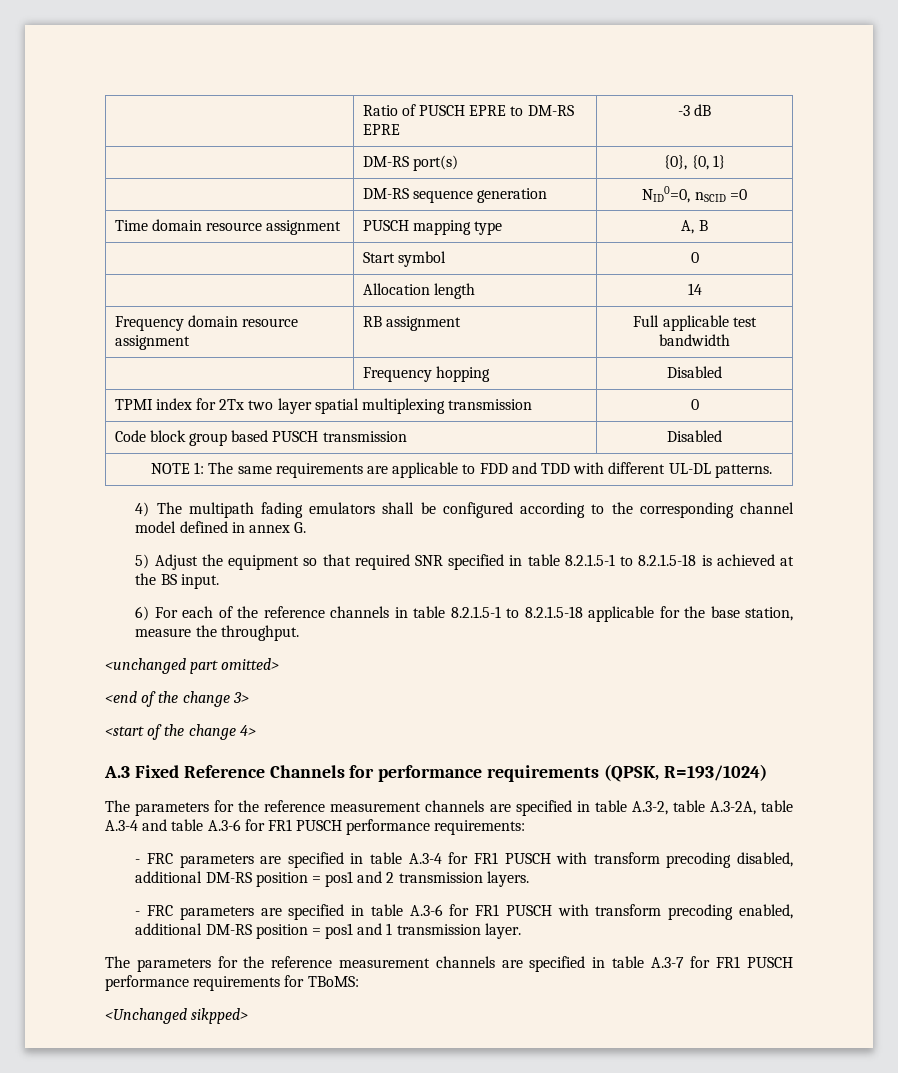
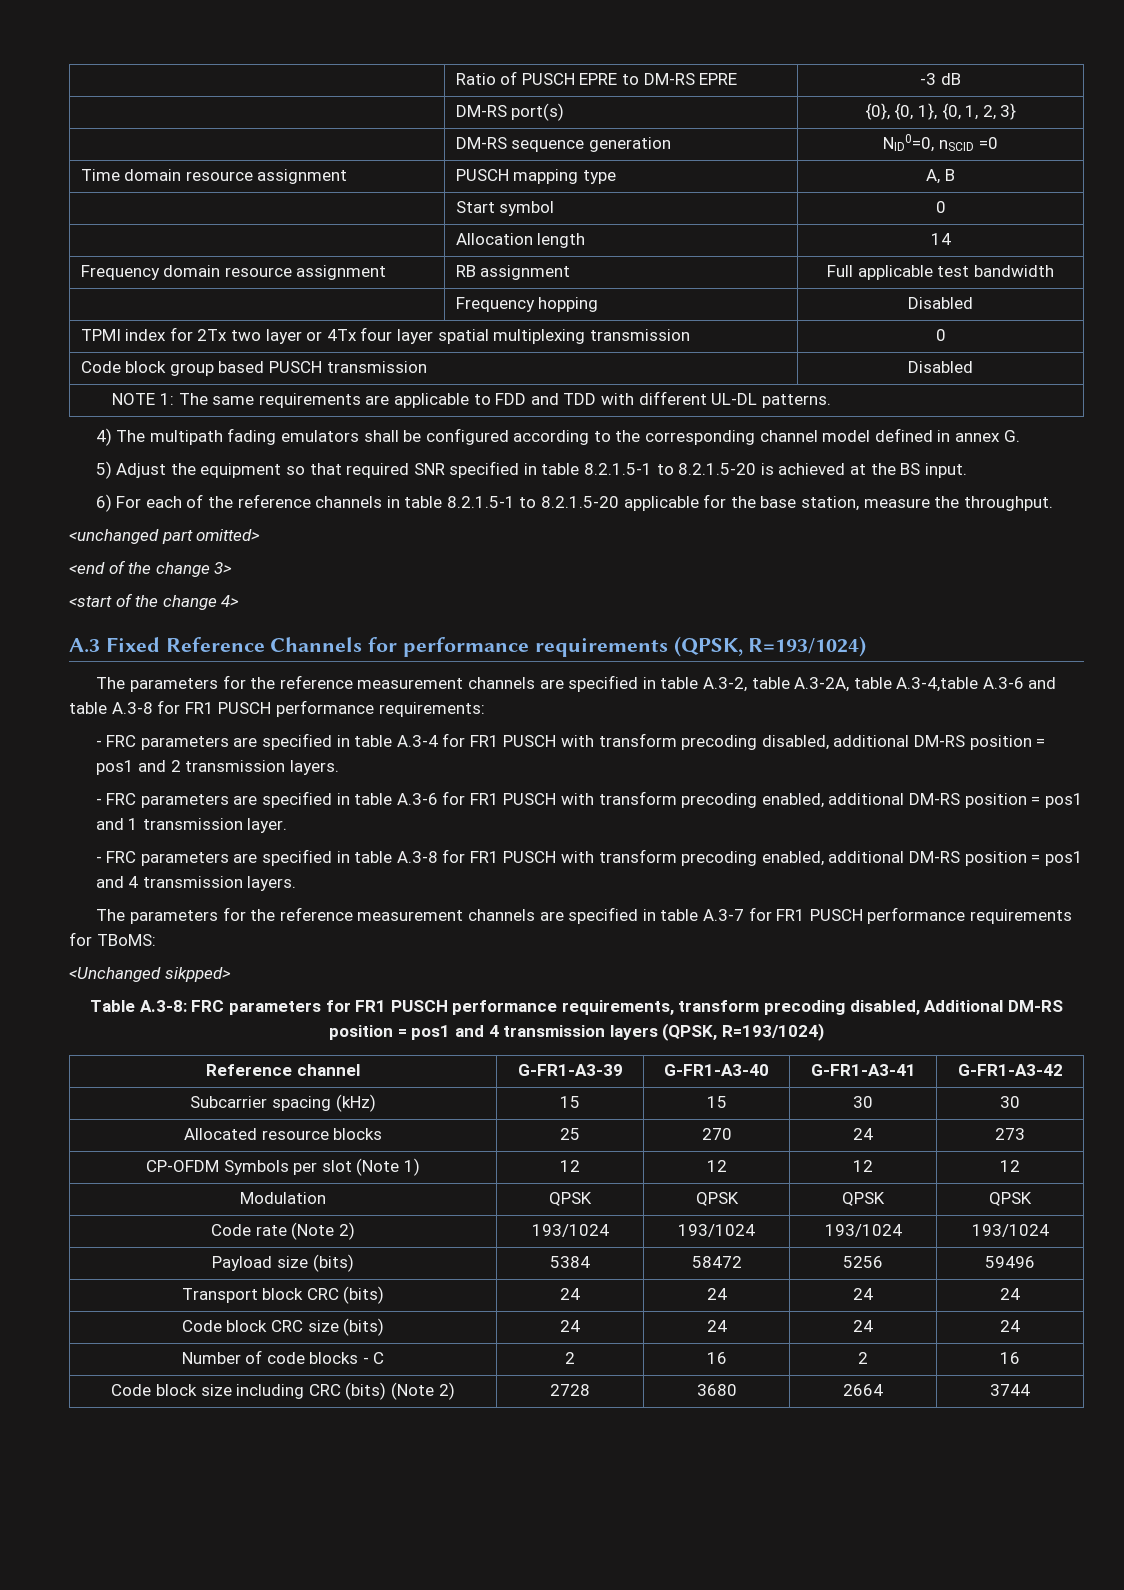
[712,155,725,169] 1} -> [917,103,1017,120] 1}, {0, 1, 2, 3}
(312, 406) none -> [306,327,433,344] or 4Tx four layer
[638,554,697,566] 8.2.1.5-18 -> [678,463,757,475] 8.2.1.5-20
[524,606,583,618] 8.2.1.5-18 -> [541,496,620,508] 8.2.1.5-20
[105,820,138,831] A.3-4 -> [896,677,1024,692] A.3-4,table A.3-6
[207,819,241,831] A.3-6 -> [111,702,153,714] A.3-8
(521, 931) none -> [95,849,1083,866] [95,876,297,891] // - FRC parameters are specified in table A.3-8 for FR1 PUSCH with transform precoding enabled, additional DM-RS position = pos1 and 4 transmission layers.
(249, 1016) none -> [90,1000,1063,1015] [329,1023,824,1041] [206,1064,360,1076] [517,1064,623,1076] [664,1064,769,1076] [810,1064,916,1076] [957,1064,1063,1076] [190,1094,376,1112] [560,1096,580,1108] [706,1096,727,1108] [853,1096,873,1108] [1000,1096,1020,1108] [183,1128,383,1140] [560,1128,580,1140] [701,1128,732,1140] [853,1128,873,1140] [995,1128,1025,1140] [146,1158,420,1176] [560,1160,580,1172] [706,1160,727,1172] [853,1160,873,1172] [1000,1160,1020,1172] [240,1192,326,1204] [549,1192,592,1206] [695,1192,739,1206] [842,1192,885,1206] [989,1192,1032,1206] [211,1222,355,1240] [531,1224,609,1237] [678,1224,755,1237] [824,1224,902,1237] [971,1224,1049,1237] [212,1254,354,1272] [550,1256,590,1268] [691,1256,742,1268] [843,1256,883,1268] [985,1256,1035,1268] [181,1286,385,1304] [560,1288,580,1300] [706,1288,727,1300] [853,1288,873,1300] [1000,1288,1020,1300] [181,1318,385,1336] [560,1320,580,1332] [706,1320,727,1332] [853,1320,873,1332] [1000,1320,1020,1332] [181,1350,385,1364] [565,1352,575,1364] [706,1352,727,1364] [858,1352,868,1364] [1000,1352,1020,1364] [111,1382,455,1400] [550,1384,590,1396] [696,1384,737,1396] [843,1384,883,1396] [990,1384,1030,1396] // Table A.3-8: FRC parameters for FR1 PUSCH performance requirements, transform precoding disabled, Additional DM-RS position = pos1 and 4 transmission layers (QPSK, R=193/1024) // Reference channel | G-FR1-A3-39 | G-FR1-A3-40 | G-FR1-A3-41 | G-FR1-A3-42 // Subcarrier spacing (kHz) | 15 | 15 | 30 | 30 // Allocated resource blocks | 25 | 270 | 24 | 273 // CP-OFDM Symbols per slot (Note 1) | 12 | 12 | 12 | 12 // Modulation | QPSK | QPSK | QPSK | QPSK // Code rate (Note 2) | 193/1024 | 193/1024 | 193/1024 | 193/1024 // Payload size (bits) | 5384 | 58472 | 5256 | 59496 // Transport block CRC (bits) | 24 | 24 | 24 | 24 // Code block CRC size (bits) | 24 | 24 | 24 | 24 // Number of code blocks - C | 2 | 16 | 2 | 16 // Code block size including CRC (bits) (Note 2) | 2728 | 3680 | 2664 | 3744

